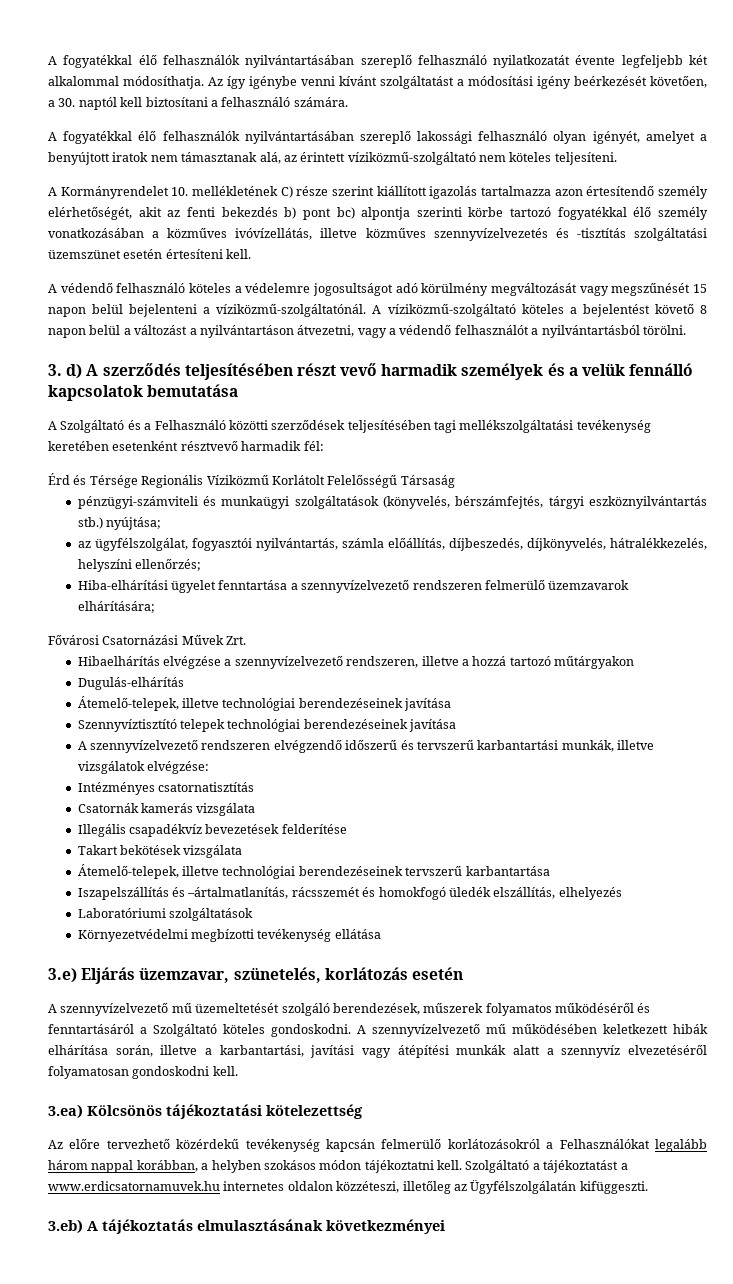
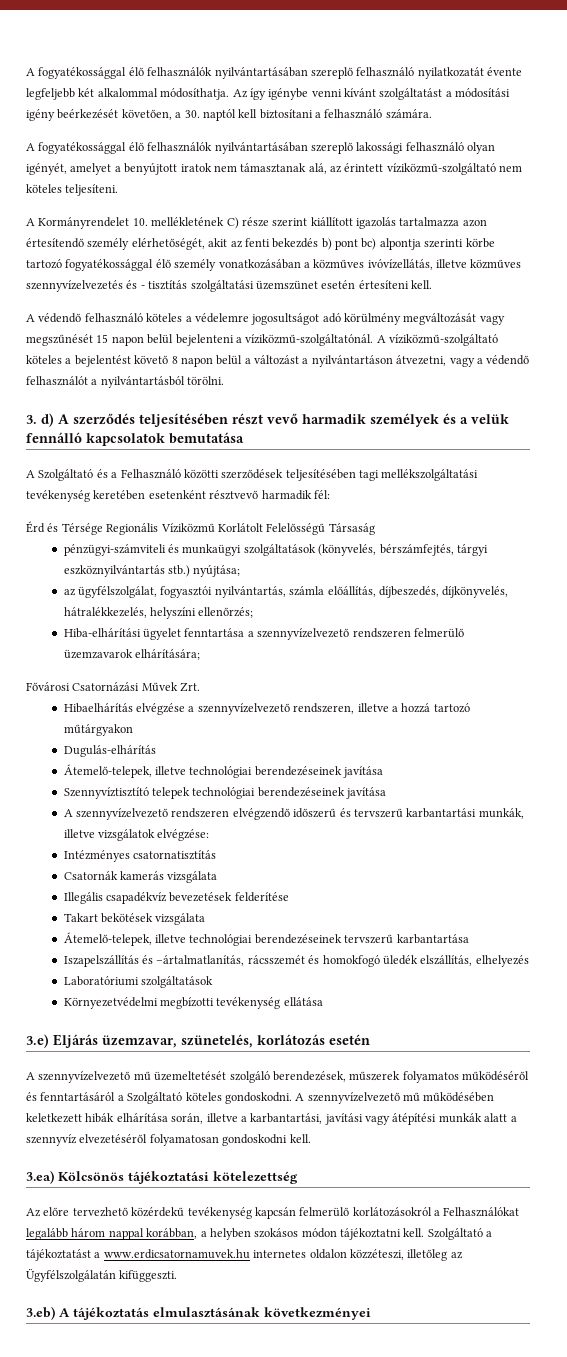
[48,55,133,68] A fogyatékkal -> [26,67,127,79] A fogyatékossággal
[63,131,133,144] fogyatékkal -> [38,142,127,154] fogyatékossággal
[557,207,627,220] fogyatékkal -> [65,259,154,271] fogyatékossággal
[576,228,626,238] -tisztítás -> [140,280,188,290] - tisztítás

